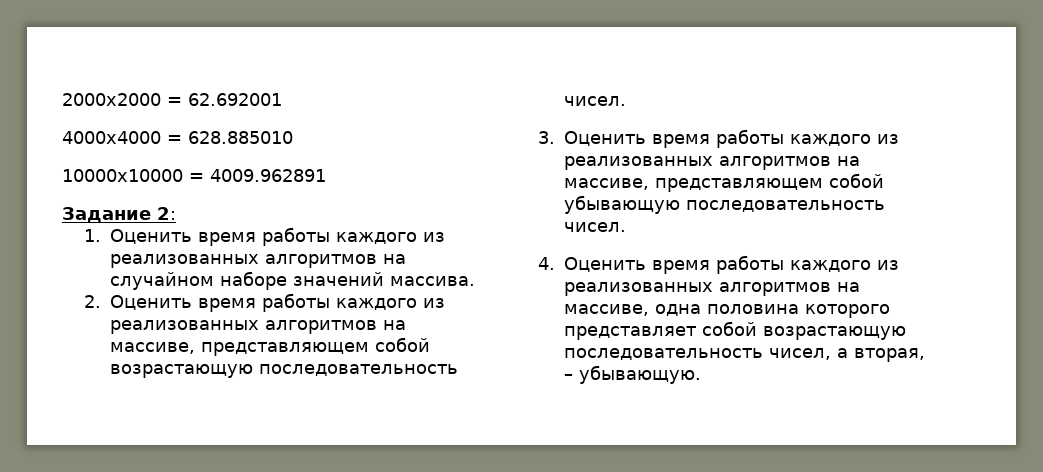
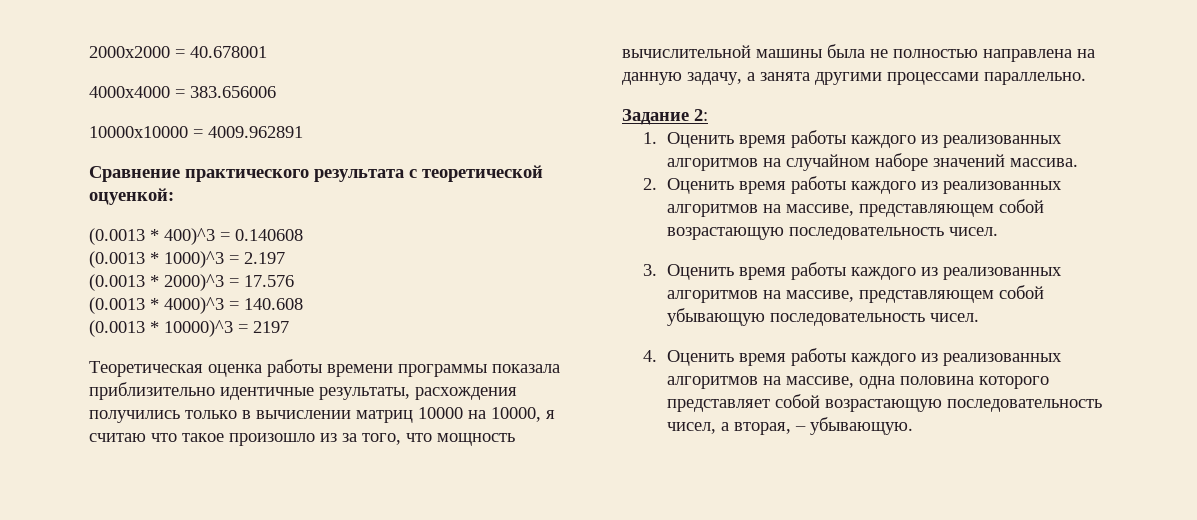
[188,93,282,106] 62.692001 -> [190,46,267,58] 40.678001
[188,131,293,144] 628.885010 -> [190,86,276,98] 383.656006
(326, 175) none -> [89,165,543,182] [89,188,174,205] [89,228,303,245] [89,251,285,268] [89,274,294,291] [89,297,303,314] [89,320,289,337] [89,359,560,377] [89,382,517,400] [89,407,555,423] [89,433,515,446] [622,44,1095,62] [622,72,1086,85] // Сравнение практического результата с теоретической оцуенкой: // (0.0013 * 400)^3 = 0.140608 // (0.0013 * 1000)^3 = 2.197 // (0.0013 * 2000)^3 = 17.576 // (0.0013 * 4000)^3 = 140.608 // (0.0013 * 10000)^3 = 2197 // Теоретическая оценка работы времени программы показала приблизительно идентичные результаты, расхождения получились только в вычислении матриц 10000 на 10000, я считаю что такое произошло из за того, что мощность вычислительной машины была не полностью направлена на данную задачу, а занята другими процессами параллельно.

